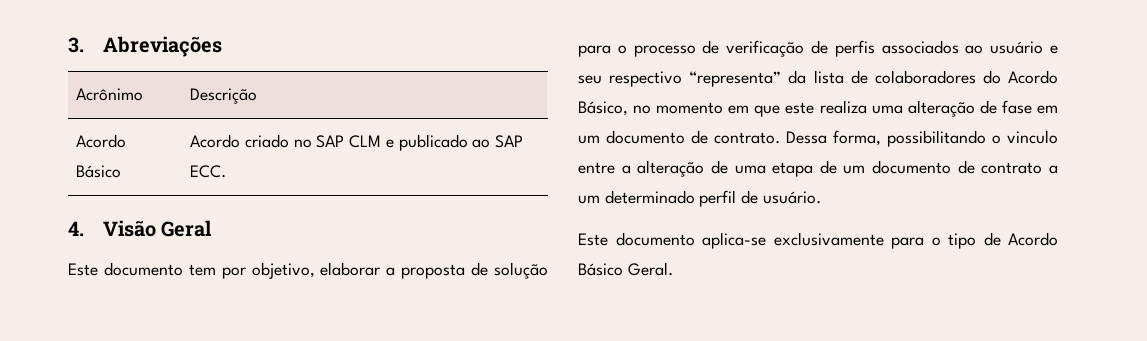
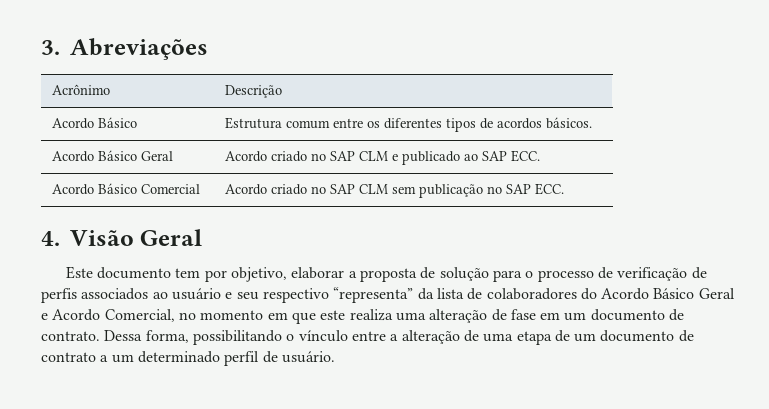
(122, 171) none -> [225,117,593,132] [52,150,174,162] | Estrutura comum entre os diferentes tipos de acordos básicos. // Acordo Básico Geral
(227, 171) none -> [52,183,201,195] [225,183,565,198] // Acordo Básico Comercial | Acordo criado no SAP CLM sem publicação no SAP ECC.
[578,101,628,116] Básico, -> [653,288,735,299] [41,309,175,322] Básico Geral e Acordo Comercial,
[1007,130,1058,144] vinculo -> [298,330,348,342] vínculo
[578,232,1058,249] [578,262,673,276] // Este documento aplica-se exclusivamente para o tipo de Acordo Básico Geral. -> (335, 357) none

